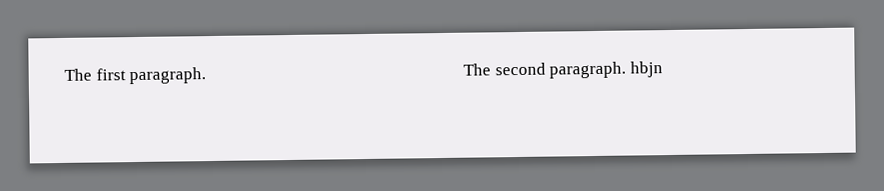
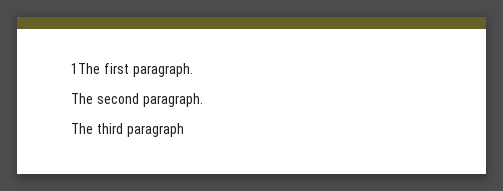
[64,68,92,81] The -> [71,63,100,74] 1The
[629,61,663,78] hbjn -> [71,123,184,137] // The third paragraph

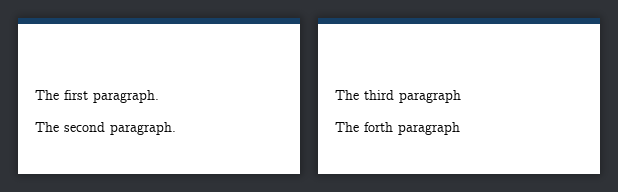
[71,63,100,74] 1The -> [35,90,59,100] The
(184, 130) none -> [335,122,460,135] // The forth paragraph

